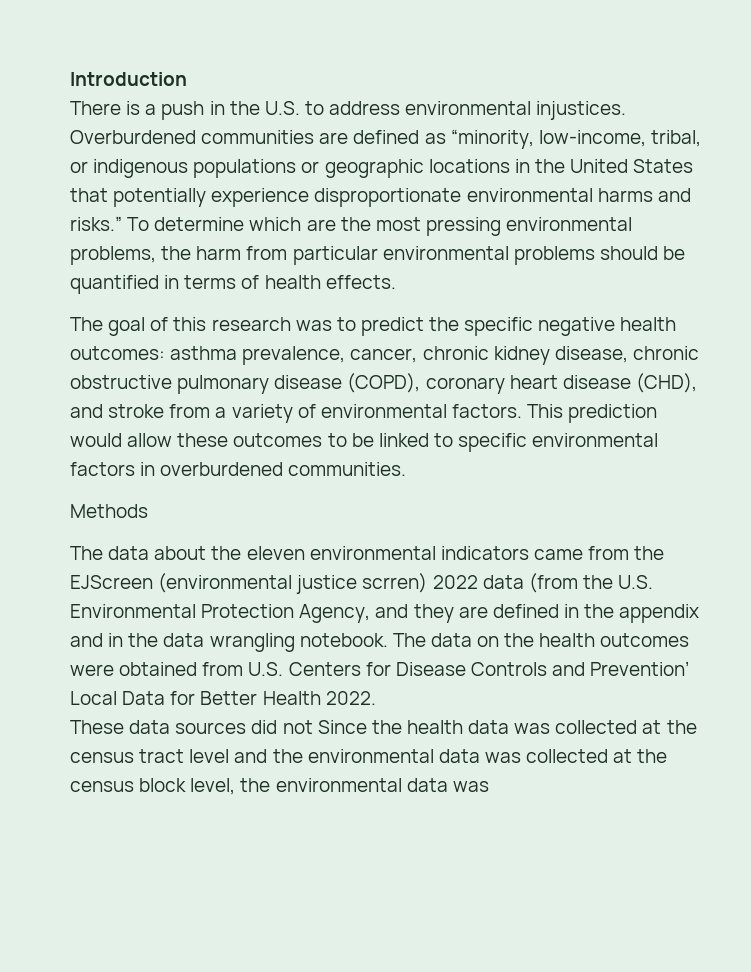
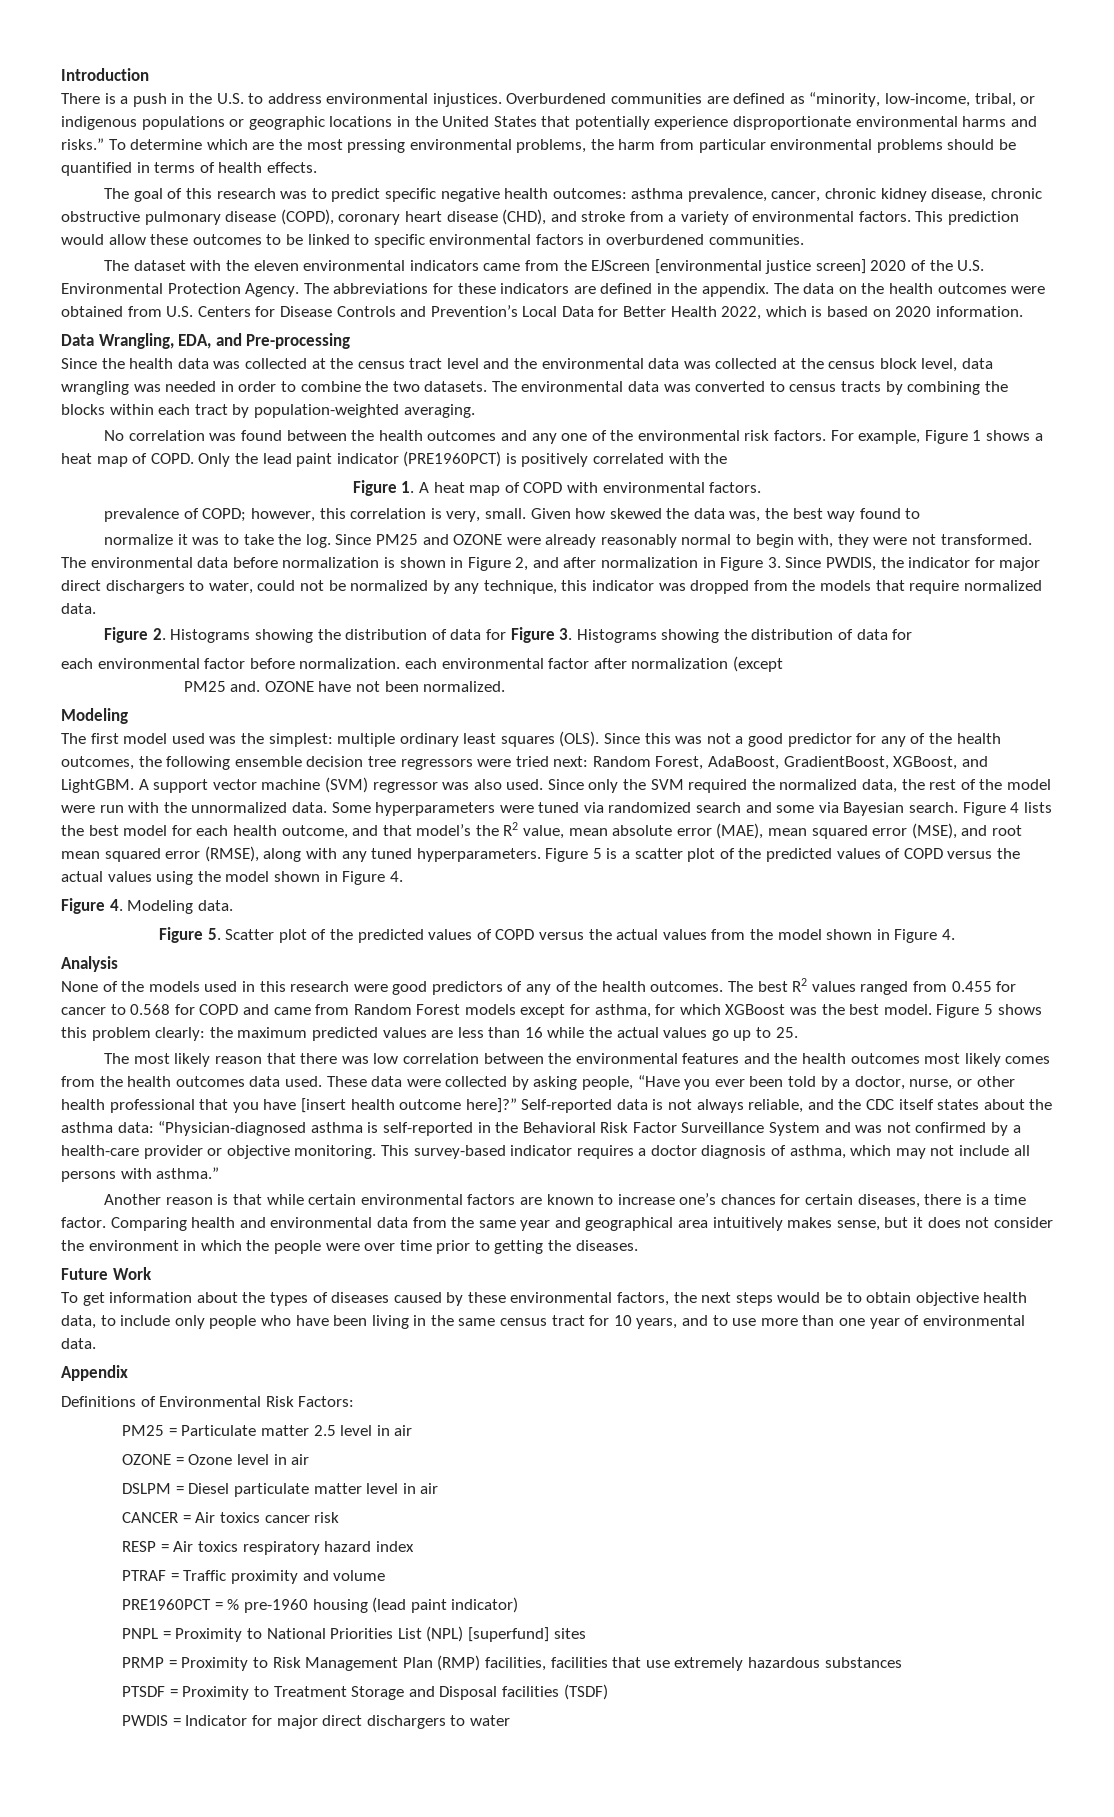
[429,317,460,331] the -> (381, 195) none
[70,504,148,518] [70,546,207,560] // Methods // The data about -> [104,260,222,271] // The dataset with
[158,573,654,594] [70,604,700,623] [70,633,388,652] (environmental justice scrren) 2022 data (from the U.S. Environmental Protection Agency, and they are defined in the appendix and in the data wrangling notebook. -> [654,259,985,274] [61,283,770,297] [environmental justice screen] 2020 of the U.S. Environmental Protection Agency. The abbreviations for these indicators are defined in the appendix.
[590,661,690,676] Prevention’ -> [430,305,518,317] Prevention’s
[325,691,376,705] [70,720,313,734] 2022. // These data sources did not -> [721,306,1023,320] [61,333,351,349] 2022, which is based on 2020 information. // Data Wrangling, EDA, and Pre-processing //
[240,778,489,792] the environmental data was -> [961,358,993,369] [61,381,1008,395] [61,404,475,418] [104,430,1043,444] [61,451,728,467] [352,480,762,496] [104,508,921,522] [104,534,1032,548] [61,557,1041,571] [61,580,1042,594] [61,603,96,614] [104,627,913,643] [61,656,783,672] [183,681,506,692] [61,708,128,724] [61,731,1001,747] [61,756,988,770] [61,777,1051,793] [61,802,1052,816] [61,822,1022,839] [61,846,1020,862] [61,871,403,885] [61,898,233,914] [159,927,955,943] [61,956,118,972] [61,978,1017,995] [61,1004,1042,1018] [61,1027,798,1041] [104,1053,1051,1067] [61,1075,1015,1090] [61,1098,1053,1113] [61,1121,1021,1136] [61,1145,1030,1159] [61,1167,220,1182] [104,1193,1026,1208] [61,1217,1053,1231] [61,1240,638,1254] [61,1267,152,1280] [61,1292,1028,1306] [61,1315,1025,1329] [61,1338,96,1349] [61,1365,128,1381] [61,1396,355,1407] [122,1425,413,1436] [122,1454,310,1465] [122,1483,439,1497] [122,1512,340,1523] [122,1541,414,1555] [122,1570,386,1584] [122,1597,519,1613] [122,1626,586,1642] [122,1655,902,1671] [122,1684,608,1700] [122,1715,511,1729] data wrangling was needed in order to combine the two datasets. The environmental data was converted to census tracts by combining the blocks within each tract by population-weighted averaging. // No correlation was found between the health outcomes and any one of the environmental risk factors. For example, Figure 1 shows a heat map of COPD. Only the lead paint indicator (PRE1960PCT) is positively correlated with the // Figure 1. A heat map of COPD with environmental factors. // prevalence of COPD; however, this correlation is very, small. Given how skewed the data was, the best way found to // normalize it was to take the log. Since PM25 and OZONE were already reasonably normal to begin with, they were not transformed. The environmental data before normalization is shown in Figure 2, and after normalization in Figure 3. Since PWDIS, the indicator for major direct dischargers to water, could not be normalized by any technique, this indicator was dropped from the models that require normalized data. // Figure 2. Histograms showing the distribution of data for Figure 3. Histograms showing the distribution of data for // each environmental factor before normalization. each environmental factor after normalization (except // PM25 and. OZONE have not been normalized. // Modeling // The first model used was the simplest: multiple ordinary least squares (OLS). Since this was not a good predictor for any of the health outcomes, the following ensemble decision tree regressors were tried next: Random Forest, AdaBoost, GradientBoost, XGBoost, and LightGBM. A support vector machine (SVM) regressor was also used. Since only the SVM required the normalized data, the rest of the model were run with the unnormalized data. Some hyperparameters were tuned via randomized search and some via Bayesian search. Figure 4 lists the best model for each health outcome, and that model’s the R2 value, mean absolute error (MAE), mean squared error (MSE), and root mean squared error (RMSE), along with any tuned hyperparameters. Figure 5 is a scatter plot of the predicted values of COPD versus the actual values using the model shown in Figure 4. // Figure 4. Modeling data. // Figure 5. Scatter plot of the predicted values of COPD versus the actual values from the model shown in Figure 4. // Analysis // None of the models used in this research were good predictors of any of the health outcomes. The best R2 values ranged from 0.455 for cancer to 0.568 for COPD and came from Random Forest models except for asthma, for which XGBoost was the best model. Figure 5 shows this problem clearly: the maximum predicted values are less than 16 while the actual values go up to 25. // The most likely reason that there was low correlation between the environmental features and the health outcomes most likely comes from the health outcomes data used. These data were collected by asking people, “Have you ever been told by a doctor, nurse, or other health professional that you have [insert health outcome here]?” Self-reported data is not always reliable, and the CDC itself states about the asthma data: “Physician-diagnosed asthma is self-reported in the Behavioral Risk Factor Surveillance System and was not confirmed by a health-care provider or objective monitoring. This survey-based indicator requires a doctor diagnosis of asthma, which may not include all persons with asthma.” // Another reason is that while certain environmental factors are known to increase one’s chances for certain diseases, there is a time factor. Comparing health and environmental data from the same year and geographical area intuitively makes sense, but it does not consider the environment in which the people were over time prior to getting the diseases. // Future Work // To get information about the types of diseases caused by these environmental factors, the next steps would be to obtain objective health data, to include only people who have been living in the same census tract for 10 years, and to use more than one year of environmental data. // Appendix // Definitions of Environmental Risk Factors: // PM25 = Particulate matter 2.5 level in air // OZONE = Ozone level in air // DSLPM = Diesel particulate matter level in air // CANCER = Air toxics cancer risk // RESP = Air toxics respiratory hazard index // PTRAF = Traffic proximity and volume // PRE1960PCT = % pre-1960 housing (lead paint indicator) // PNPL = Proximity to National Priorities List (NPL) [superfund] sites // PRMP = Proximity to Risk Management Plan (RMP) facilities, facilities that use extremely hazardous substances // PTSDF = Proximity to Treatment Storage and Disposal facilities (TSDF) // PWDIS = Indicator for major direct dischargers to water

